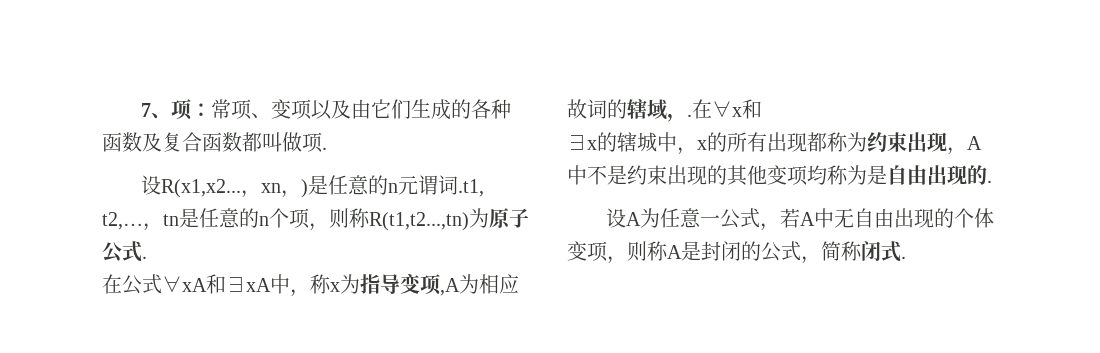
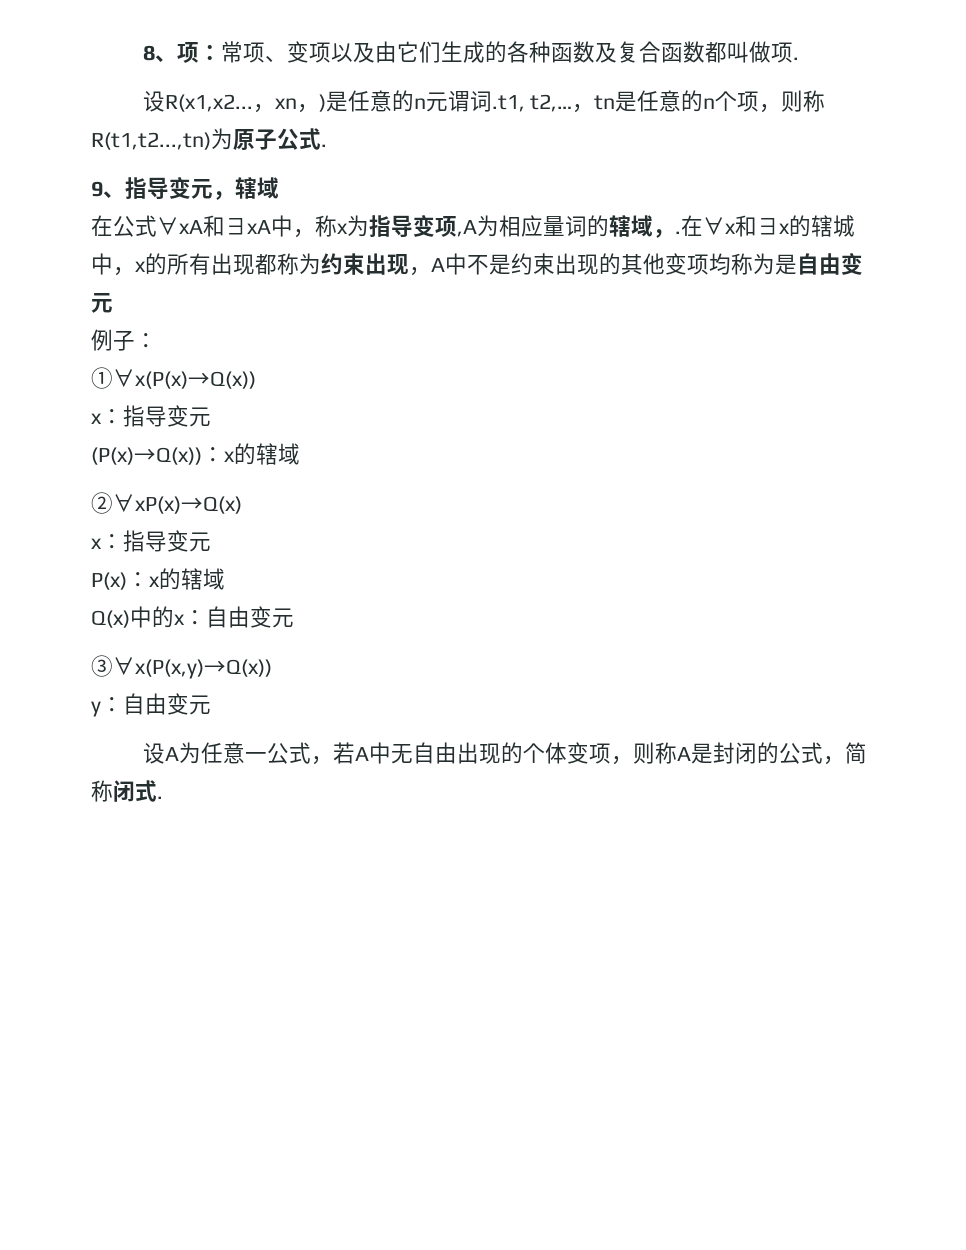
[141,103,152,117] 7 -> [142,45,155,61] 8
(147, 257) none -> [91,177,279,200] // 9、指导变元，辖域
[567,99,587,119] 故 -> [543,216,565,236] 量
(762, 109) // -> (757, 226) none
[927,165,992,185] 出现的. -> [841,253,863,275] [91,293,113,313] [91,329,157,351] [91,367,256,389] [91,405,211,427] [91,443,300,465] [91,492,242,514] [91,530,211,552] [91,568,225,590] [91,606,294,628] [91,655,272,679] [91,693,211,717] 变元 // 例子： // ①∀x(P(x)→Q(x)) // x：指导变元 // (P(x)→Q(x))：x的辖域 // ②∀xP(x)→Q(x) // x：指导变元 // P(x)：x的辖域 // Q(x)中的x：自由变元 // ③∀x(P(x,y)→Q(x)) // y：自由变元

